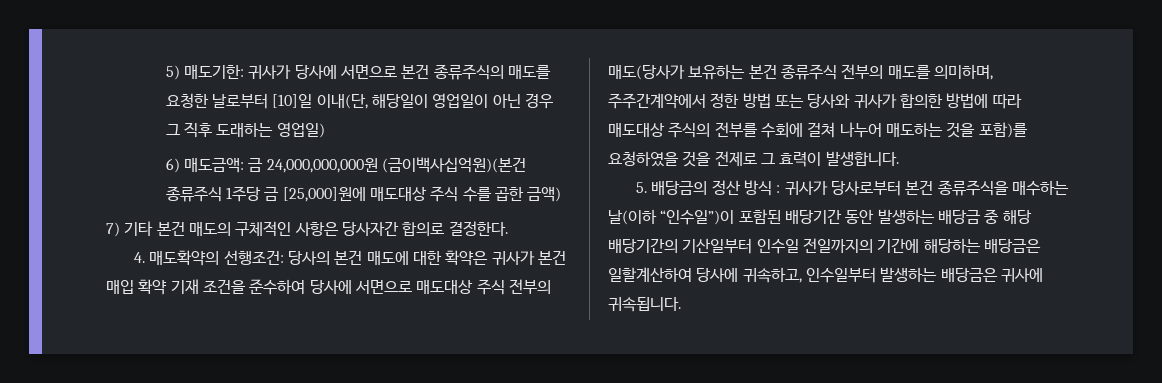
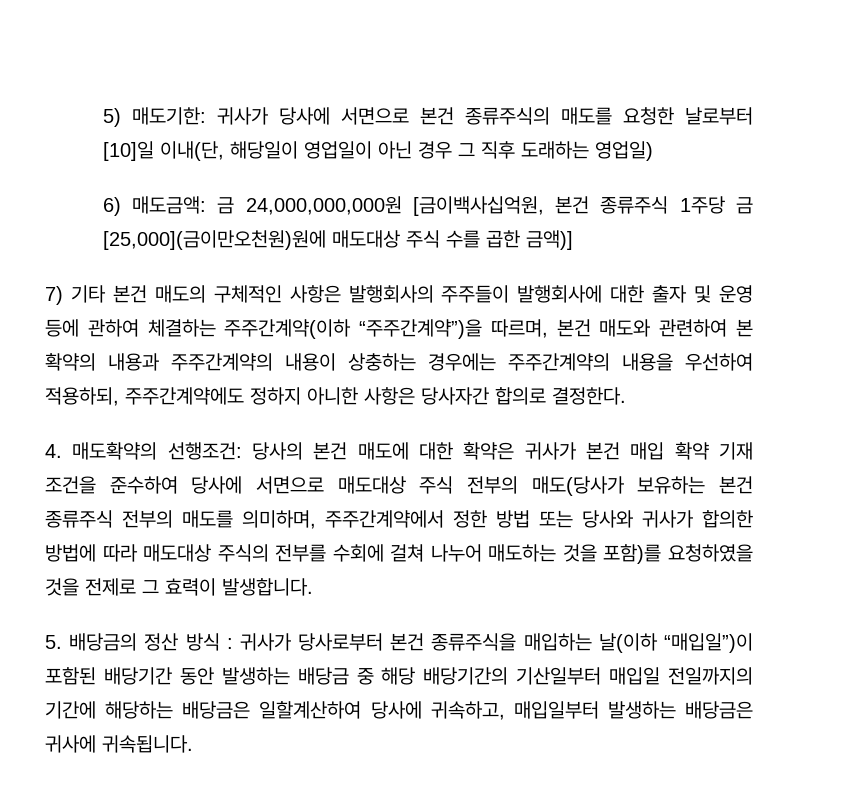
[381,157,526,173] (금이백사십억원)(본건 -> [412,196,590,216] [금이백사십억원, 본건
[282,187,366,202] [25,000]원에 -> [102,230,326,250] [25,000](금이만오천원)원에
[527,187,562,202] 금액) -> [525,230,573,250] 금액)]
(339, 229) none -> [348,285,753,303] [45,319,754,339] [45,353,753,371] [45,387,415,406] 발행회사의 주주들이 발행회사에 대한 출자 및 운영 등에 관하여 체결하는 주주간계약(이하 “주주간계약”)을 따르며, 본건 매도와 관련하여 본 확약의 내용과 주주간계약의 내용이 상충하는 경우에는 주주간계약의 내용을 우선하여 적용하되, 주주간계약에도 정하지 아니한 사항은
[1011,180,1069,196] [608,209,735,225] 매수하는 날(이하 “인수일”)이 -> [523,633,753,653] 매입하는 날(이하 “매입일”)이
[756,239,799,254] 인수일 -> [609,667,661,685] 매입일
[805,267,876,283] 인수일부터 -> [513,701,599,719] 매입일부터

